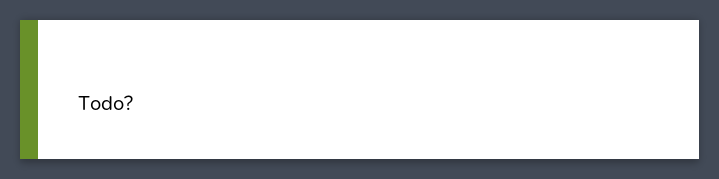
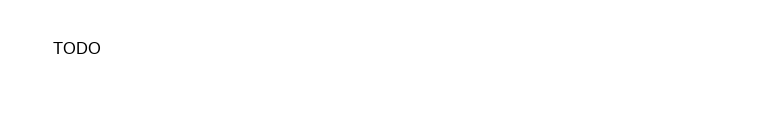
[78,95,133,110] Todo? -> [53,42,101,54] TODO

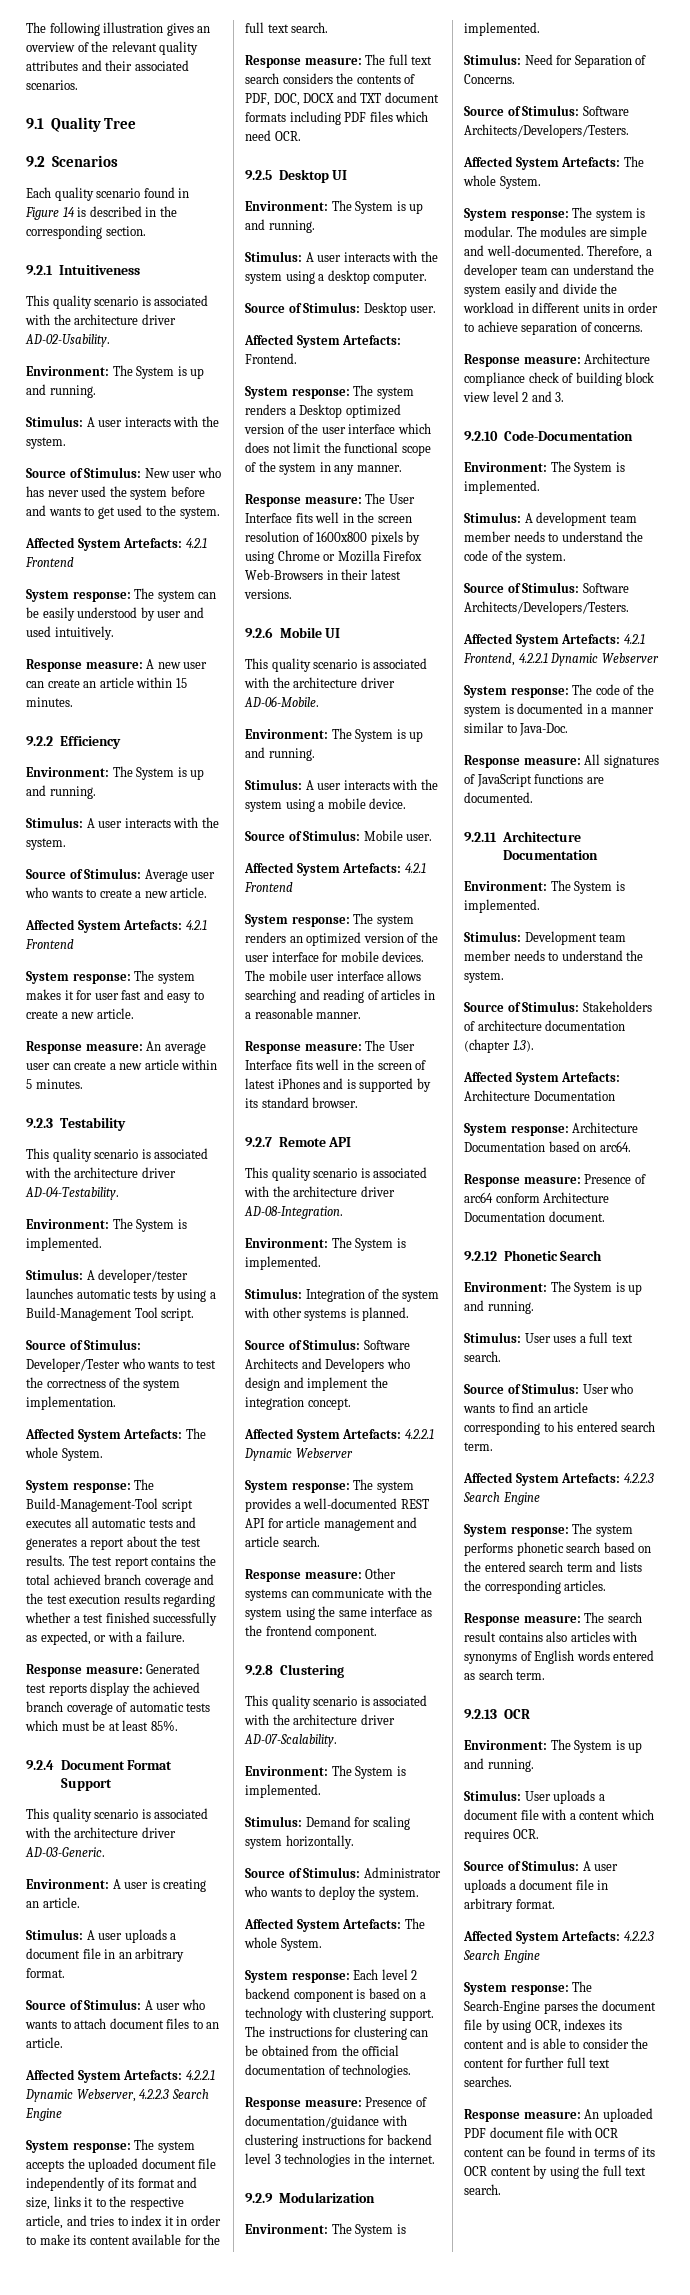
[53,42,101,54] TODO -> [26,22,211,36] [26,41,199,55] [26,60,189,71] [26,80,78,90] [26,117,137,132] [26,155,118,167] [26,187,190,201] [25,206,177,220] [26,225,146,239] [26,265,140,275] [26,295,209,309] [25,314,176,325] [25,334,110,347] [26,365,205,379] [26,384,96,398] [26,416,219,427] [26,437,66,449] [26,467,221,478] [26,486,205,500] [26,505,220,519] [25,537,207,551] [25,557,74,567] [26,588,217,602] [26,607,204,621] [26,626,114,640] [26,659,208,672] [26,677,187,688] [26,697,73,707] [26,736,121,749] [26,766,205,780] [26,785,96,799] [26,817,219,828] [26,838,66,850] [26,868,216,882] [25,887,208,898] [25,919,207,933] [25,939,74,949] [26,970,195,984] [26,989,204,1003] [26,1008,134,1019] [26,1041,206,1054] [26,1059,218,1070] [26,1079,83,1089] [26,1117,126,1131] [26,1148,209,1162] [25,1167,176,1178] [25,1187,119,1200] [26,1218,187,1232] [26,1237,102,1251] [26,1269,189,1283] [26,1288,216,1302] [26,1307,195,1321] [26,1339,142,1350] [26,1358,217,1372] [26,1377,181,1391] [26,1396,116,1410] [25,1428,206,1442] [25,1447,103,1461] [26,1479,155,1493] [26,1498,193,1512] [26,1517,197,1528] [26,1536,201,1550] [26,1555,216,1569] [26,1574,215,1588] [26,1593,216,1607] [25,1612,218,1626] [26,1631,185,1645] [26,1663,201,1677] [26,1682,201,1696] [26,1701,211,1715] [25,1720,178,1731] [26,1760,173,1770] [60,1778,112,1791] [26,1808,209,1822] [25,1827,176,1838] [25,1847,105,1857] [26,1879,207,1892] [26,1897,80,1908] [26,1929,177,1943] [26,1948,185,1962] [26,1968,65,1978] [26,1999,205,2010] [25,2018,220,2029] [26,2037,63,2048] [25,2069,215,2083] [25,2089,209,2102] [25,2108,62,2121] [26,2139,195,2153] [26,2158,217,2172] [26,2177,198,2191] [26,2196,184,2210] [26,2215,221,2229] [26,2234,221,2245] [245,22,329,33] [245,54,433,68] [245,73,416,84] [245,92,439,106] [245,111,429,125] [245,130,301,141] [245,169,348,183] [245,200,424,214] [245,219,315,233] [245,251,438,262] [245,270,428,284] [245,302,437,316] [244,334,402,348] [245,353,297,364] [245,385,414,399] [245,404,401,418] [244,423,431,434] [245,442,431,456] [245,461,402,475] [245,493,415,507] [245,512,412,523] [245,531,421,545] [245,550,423,564] [245,569,401,580] [244,589,292,599] [245,627,341,638] [245,658,428,672] [244,677,395,688] [244,696,319,707] [245,728,424,742] [245,747,315,761] [245,779,438,790] [245,798,407,812] [245,830,433,841] [244,862,426,876] [244,882,293,892] [245,913,414,927] [245,932,438,946] [245,951,425,962] [245,970,422,981] [245,989,435,1003] [245,1008,362,1019] [245,1040,415,1054] [245,1059,427,1070] [245,1078,431,1092] [245,1097,359,1108] [245,1137,352,1147] [245,1167,428,1181] [244,1186,395,1197] [244,1206,343,1219] [245,1237,406,1251] [245,1256,321,1270] [245,1288,440,1302] [244,1307,410,1321] [245,1339,410,1350] [245,1358,410,1372] [245,1377,388,1391] [245,1397,351,1410] [244,1428,434,1442] [244,1448,353,1461] [245,1479,414,1493] [245,1498,429,1512] [245,1517,418,1531] [245,1536,320,1547] [245,1568,397,1582] [245,1587,433,1601] [245,1606,432,1620] [245,1625,378,1639] [245,1664,344,1678] [245,1695,428,1709] [244,1714,395,1725] [244,1734,337,1747] [245,1765,406,1779] [245,1784,321,1798] [245,1816,410,1830] [245,1835,354,1849] [245,1867,441,1878] [244,1886,419,1900] [244,1918,425,1932] [244,1937,322,1951] [245,1969,418,1983] [245,1988,426,2002] [245,2007,434,2021] [245,2026,429,2040] [245,2045,400,2056] [245,2064,412,2078] [245,2097,427,2110] [245,2115,407,2129] [245,2134,432,2148] [245,2153,435,2167] [245,2192,375,2203] [245,2223,406,2237] [464,22,540,36] [464,54,647,68] [464,74,515,84] [464,105,629,116] [464,124,629,138] [463,156,644,170] [463,175,541,189] [464,207,646,221] [464,226,648,240] [464,245,652,259] [464,264,655,278] [464,283,618,297] [463,302,658,313] [464,321,644,335] [464,353,651,367] [464,372,655,386] [463,391,565,402] [464,430,633,441] [464,461,625,475] [464,480,540,494] [464,512,637,526] [464,531,644,542] [464,550,566,564] [464,582,629,593] [464,601,629,615] [463,633,645,647] [463,653,659,666] [464,684,654,698] [464,703,654,717] [464,722,569,736] [464,754,659,768] [464,774,604,787] [464,792,533,803] [464,831,581,842] [502,850,598,860] [464,880,625,894] [464,899,540,913] [464,931,627,945] [464,950,644,961] [464,971,504,983] [464,1001,652,1012] [464,1020,626,1031] [464,1039,534,1053] [463,1071,621,1085] [464,1090,615,1101] [464,1122,639,1136] [464,1141,631,1152] [464,1174,646,1187] [464,1192,610,1203] [464,1211,605,1222] [464,1250,603,1261] [464,1281,643,1295] [464,1300,534,1314] [464,1332,633,1343] [464,1351,501,1362] [464,1383,634,1394] [463,1402,589,1413] [464,1421,656,1435] [464,1442,493,1451] [463,1472,654,1486] [463,1492,540,1505] [464,1523,633,1537] [464,1542,652,1556] [464,1561,642,1572] [464,1580,607,1594] [464,1612,642,1626] [464,1631,638,1642] [464,1650,655,1664] [464,1669,546,1680] [464,1709,530,1719] [464,1739,643,1753] [464,1758,534,1772] [464,1790,605,1804] [464,1809,654,1820] [464,1829,539,1842] [464,1860,619,1871] [464,1879,609,1893] [464,1898,555,1912] [463,1930,654,1944] [463,1950,540,1963] [464,1981,593,1995] [464,2000,656,2014] [464,2019,622,2033] [464,2038,649,2049] [464,2057,611,2068] [464,2076,512,2087] [464,2108,653,2122] [464,2127,619,2138] [464,2146,655,2157] [464,2165,647,2179] [464,2184,501,2195] The following illustration gives an overview of the relevant quality attributes and their associated scenarios. // 9.1 Quality Tree // 9.2 Scenarios // Each quality scenario found in Figure 14 is described in the corresponding section. // 9.2.1 Intuitiveness // This quality scenario is associated with the architecture driver AD-02-Usability. // Environment: The System is up and running. // Stimulus: A user interacts with the system. // Source of Stimulus: New user who has never used the system before and wants to get used to the system. // Affected System Artefacts: 4.2.1 Frontend // System response: The system can be easily understood by user and used intuitively. // Response measure: A new user can create an article within 15 minutes. // 9.2.2 Efficiency // Environment: The System is up and running. // Stimulus: A user interacts with the system. // Source of Stimulus: Average user who wants to create a new article. // Affected System Artefacts: 4.2.1 Frontend // System response: The system makes it for user fast and easy to create a new article. // Response measure: An average user can create a new article within 5 minutes. // 9.2.3 Testability // This quality scenario is associated with the architecture driver AD-04-Testability. // Environment: The System is implemented. // Stimulus: A developer/tester launches automatic tests by using a Build-Management Tool script. // Source of Stimulus: Developer/Tester who wants to test the correctness of the system implementation. // Affected System Artefacts: The whole System. // System response: The Build-Management-Tool script executes all automatic tests and generates a report about the test results. The test report contains the total achieved branch coverage and the test execution results regarding whether a test finished successfully as expected, or with a failure. // Response measure: Generated test reports display the achieved branch coverage of automatic tests which must be at least 85%. // 9.2.4 Document Format Support // This quality scenario is associated with the architecture driver AD-03-Generic. // Environment: A user is creating an article. // Stimulus: A user uploads a document file in an arbitrary format. // Source of Stimulus: A user who wants to attach document files to an article. // Affected System Artefacts: 4.2.2.1 Dynamic Webserver, 4.2.2.3 Search Engine // System response: The system accepts the uploaded document file independently of its format and size, links it to the respective article, and tries to index it in order to make its content available for the full text search. // Response measure: The full text search considers the contents of PDF, DOC, DOCX and TXT document formats including PDF files which need OCR. // 9.2.5 Desktop UI // Environment: The System is up and running. // Stimulus: A user interacts with the system using a desktop computer. // Source of Stimulus: Desktop user. // Affected System Artefacts: Frontend. // System response: The system renders a Desktop optimized version of the user interface which does not limit the functional scope of the system in any manner. // Response measure: The User Interface fits well in the screen resolution of 1600x800 pixels by using Chrome or Mozilla Firefox Web-Browsers in their latest versions. // 9.2.6 Mobile UI // This quality scenario is associated with the architecture driver AD-06-Mobile. // Environment: The System is up and running. // Stimulus: A user interacts with the system using a mobile device. // Source of Stimulus: Mobile user. // Affected System Artefacts: 4.2.1 Frontend // System response: The system renders an optimized version of the user interface for mobile devices. The mobile user interface allows searching and reading of articles in a reasonable manner. // Response measure: The User Interface fits well in the screen of latest iPhones and is supported by its standard browser. // 9.2.7 Remote API // This quality scenario is associated with the architecture driver AD-08-Integration. // Environment: The System is implemented. // Stimulus: Integration of the system with other systems is planned. // Source of Stimulus: Software Architects and Developers who design and implement the integration concept. // Affected System Artefacts: 4.2.2.1 Dynamic Webserver // System response: The system provides a well-documented REST API for article management and article search. // Response measure: Other systems can communicate with the system using the same interface as the frontend component. // 9.2.8 Clustering // This quality scenario is associated with the architecture driver AD-07-Scalability. // Environment: The System is implemented. // Stimulus: Demand for scaling system horizontally. // Source of Stimulus: Administrator who wants to deploy the system. // Affected System Artefacts: The whole System. // System response: Each level 2 backend component is based on a technology with clustering support. The instructions for clustering can be obtained from the official documentation of technologies. // Response measure: Presence of documentation/guidance with clustering instructions for backend level 3 technologies in the internet. // 9.2.9 Modularization // Environment: The System is implemented. // Stimulus: Need for Separation of Concerns. // Source of Stimulus: Software Architects/Developers/Testers. // Affected System Artefacts: The whole System. // System response: The system is modular. The modules are simple and well-documented. Therefore, a developer team can understand the system easily and divide the workload in different units in order to achieve separation of concerns. // Response measure: Architecture compliance check of building block view level 2 and 3. // 9.2.10 Code-Documentation // Environment: The System is implemented. // Stimulus: A development team member needs to understand the code of the system. // Source of Stimulus: Software Architects/Developers/Testers. // Affected System Artefacts: 4.2.1 Frontend, 4.2.2.1 Dynamic Webserver // System response: The code of the system is documented in a manner similar to Java-Doc. // Response measure: All signatures of JavaScript functions are documented. // 9.2.11 Architecture Documentation // Environment: The System is implemented. // Stimulus: Development team member needs to understand the system. // Source of Stimulus: Stakeholders of architecture documentation (chapter 1.3). // Affected System Artefacts: Architecture Documentation // System response: Architecture Documentation based on arc64. // Response measure: Presence of arc64 conform Architecture Documentation document. // 9.2.12 Phonetic Search // Environment: The System is up and running. // Stimulus: User uses a full text search. // Source of Stimulus: User who wants to find an article corresponding to his entered search term. // Affected System Artefacts: 4.2.2.3 Search Engine // System response: The system performs phonetic search based on the entered search term and lists the corresponding articles. // Response measure: The search result contains also articles with synonyms of English words entered as search term. // 9.2.13 OCR // Environment: The System is up and running. // Stimulus: User uploads a document file with a content which requires OCR. // Source of Stimulus: A user uploads a document file in arbitrary format. // Affected System Artefacts: 4.2.2.3 Search Engine // System response: The Search-Engine parses the document file by using OCR, indexes its content and is able to consider the content for further full text searches. // Response measure: An uploaded PDF document file with OCR content can be found in terms of its OCR content by using the full text search.

